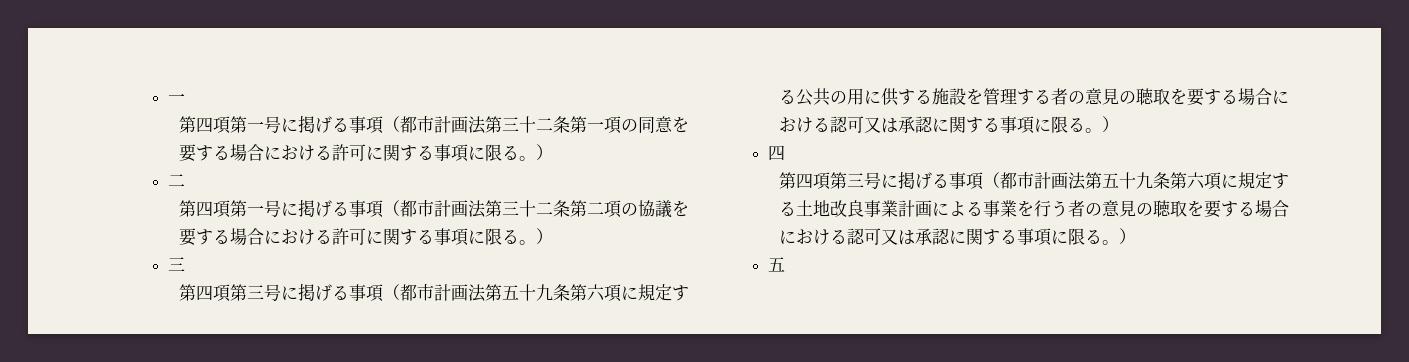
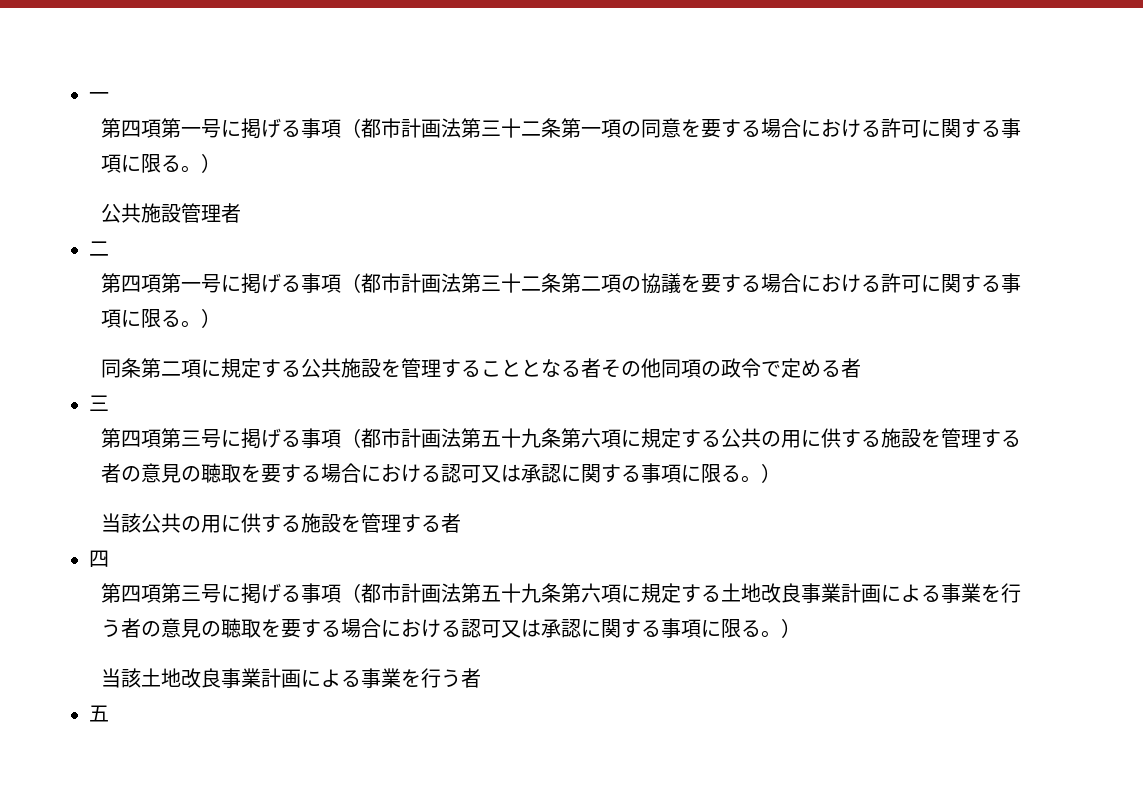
(553, 152) none -> [100,203,241,223] // 公共施設管理者
(553, 236) none -> [100,358,861,378] // 同条第二項に規定する公共施設を管理することとなる者その他同項の政令で定める者
(1119, 124) none -> [100,513,461,533] // 当該公共の用に供する施設を管理する者
(1136, 236) none -> [100,668,481,688] // 当該土地改良事業計画による事業を行う者

